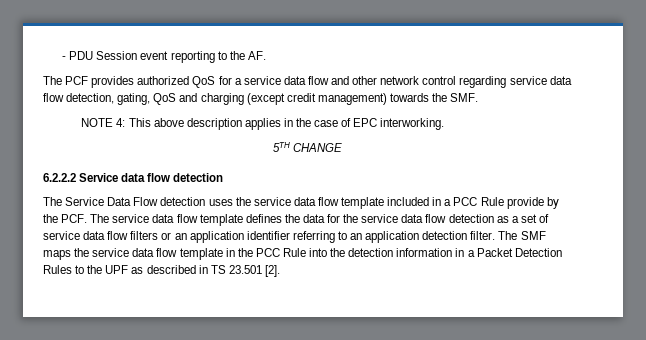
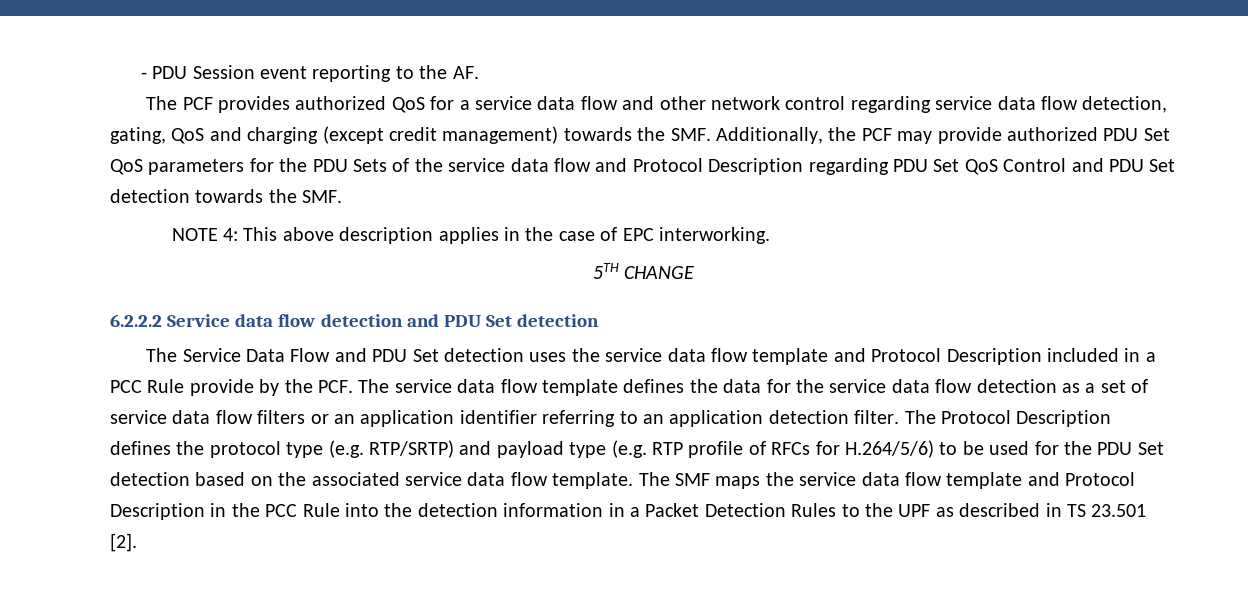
(479, 97) none -> [715,127,1170,144] [110,158,1176,175] [110,189,343,203] Additionally, the PCF may provide authorized PDU Set QoS parameters for the PDU Sets of the service data flow and Protocol Description regarding PDU Set QoS Control and PDU Set detection towards the SMF.
(224, 177) none -> [406,314,600,327] and PDU Set detection
(159, 201) none -> [334,348,439,362] and PDU Set
(385, 203) none -> [833,348,1042,365] and Protocol Description
(518, 235) none -> [940,410,1112,427] [110,440,1164,458] [110,472,670,489] Protocol Description defines the protocol type (e.g. RTP/SRTP) and payload type (e.g. RTP profile of RFCs for H.264/5/6) to be used for the PDU Set detection based on the associated service data flow template. The
(223, 254) none -> [1027,472,1136,486] [110,503,205,520] and Protocol Description

